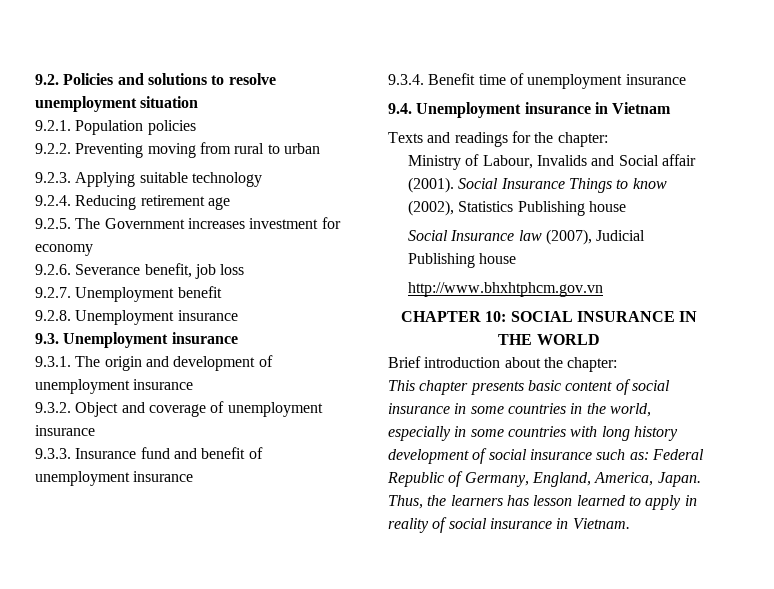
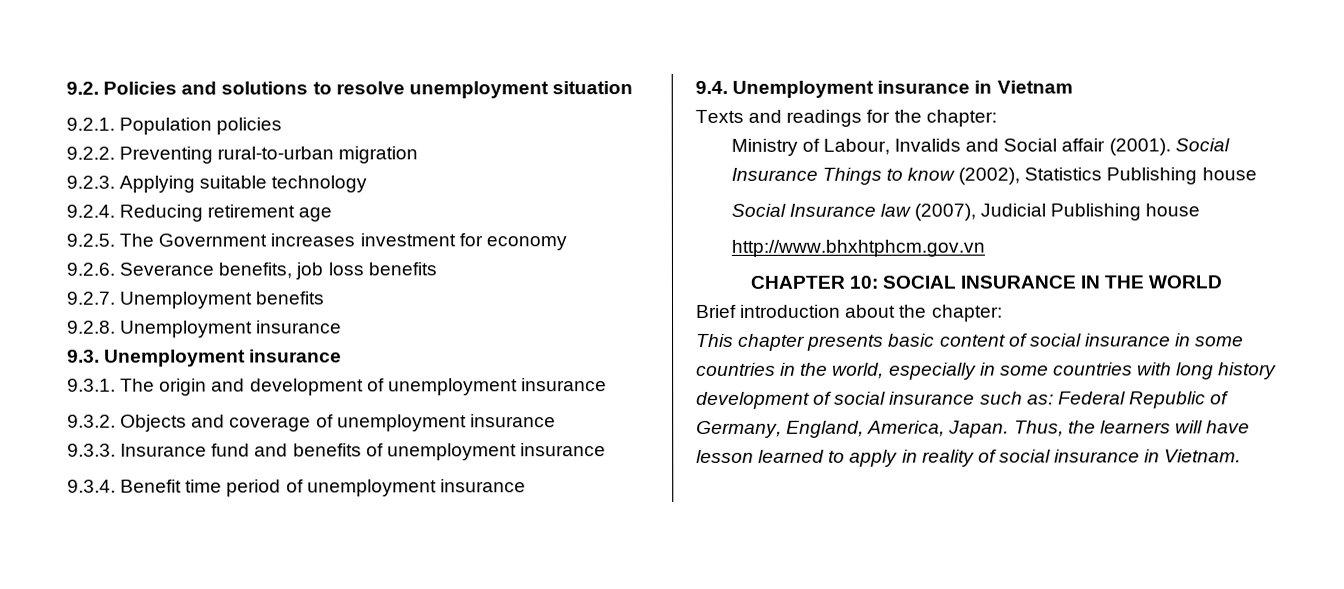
[147,142,320,158] moving from rural to urban -> [217,146,419,164] rural-to-urban migration
[144,263,192,278] benefit, -> [218,262,293,279] benefits,
(245, 269) none -> [367,262,437,276] benefits
[177,286,222,298] benefit -> [255,291,326,305] benefits
[75,402,119,417] Object -> [120,414,188,432] Objects
[201,447,246,459] benefit -> [292,443,362,457] benefits
(506, 79) none -> [226,479,282,497] period
[506,495,529,506] has -> [1174,420,1251,434] will have

